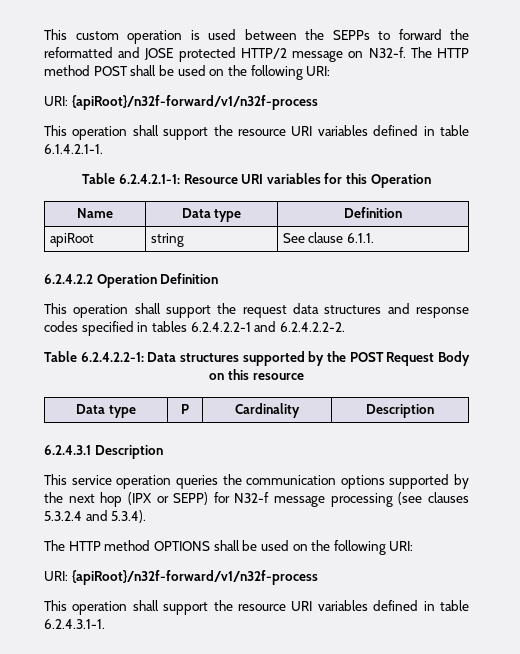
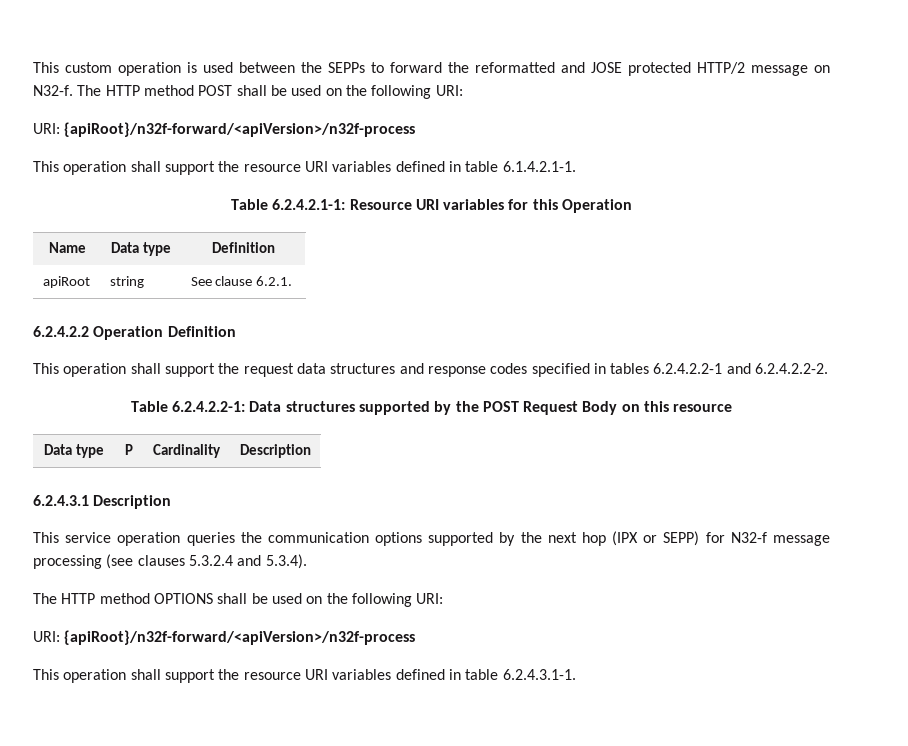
[71,95,318,110] {apiRoot}/n32f-forward/v1/n32f-process -> [64,122,416,137] {apiRoot}/n32f-forward/<apiVersion>/n32f-process
[346,233,374,243] 6.1.1. -> [256,276,293,286] 6.2.1.
[71,570,318,585] {apiRoot}/n32f-forward/v1/n32f-process -> [64,630,416,645] {apiRoot}/n32f-forward/<apiVersion>/n32f-process

